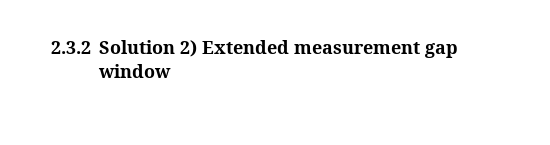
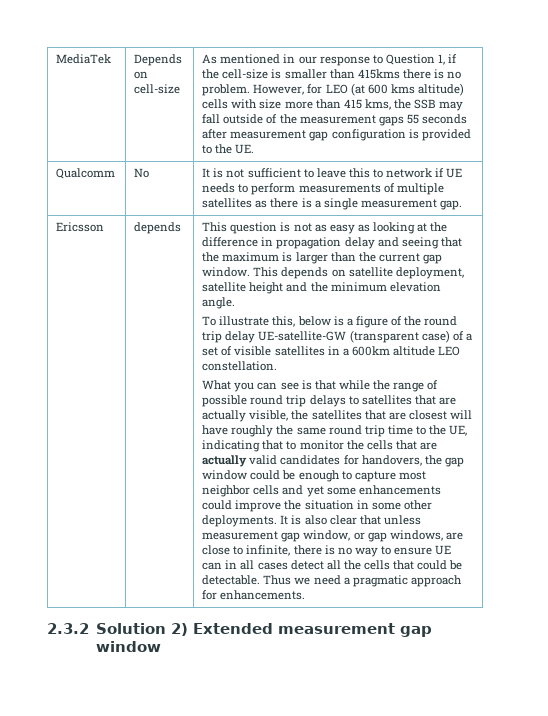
(51, 47) none -> [56,54,112,64] [134,54,183,66] [134,71,149,79] [134,84,181,94] [202,54,458,66] [202,69,462,79] [202,83,465,96] [202,99,464,111] [202,114,468,126] [202,129,471,141] [202,144,255,154] [56,168,116,179] [134,168,150,178] [202,168,463,178] [202,183,444,195] [202,198,463,210] [56,222,105,232] [134,222,182,234] [202,222,448,234] [202,237,462,249] [202,252,443,264] [202,267,464,279] [202,282,441,294] [202,297,236,309] [202,316,458,328] [202,330,472,343] [202,346,461,356] [202,361,278,371] [202,380,439,392] [202,395,457,407] [202,410,473,422] [202,425,468,437] [202,440,438,452] [202,455,464,467] [202,470,426,482] [202,485,441,497] [202,500,432,512] [202,515,421,527] [202,530,463,542] [202,545,452,557] [202,560,463,570] [202,575,462,587] [202,590,306,600] MediaTek | Depends on cell-size | As mentioned in our response to Question 1, if the cell-size is smaller than 415kms there is no problem. However, for LEO (at 600 kms altitude) cells with size more than 415 kms, the SSB may fall outside of the measurement gaps 55 seconds after measurement gap configuration is provided to the UE. // Qualcomm | No | It is not sufficient to leave this to network if UE needs to perform measurements of multiple satellites as there is a single measurement gap. // Ericsson | depends | This question is not as easy as looking at the difference in propagation delay and seeing that the maximum is larger than the current gap window. This depends on satellite deployment, satellite height and the minimum elevation angle. // To illustrate this, below is a figure of the round trip delay UE-satellite-GW (transparent case) of a set of visible satellites in a 600km altitude LEO constellation. // What you can see is that while the range of possible round trip delays to satellites that are actually visible, the satellites that are closest will have roughly the same round trip time to the UE, indicating that to monitor the cells that are actually valid candidates for handovers, the gap window could be enough to capture most neighbor cells and yet some enhancements could improve the situation in some other deployments. It is also clear that unless measurement gap window, or gap windows, are close to infinite, there is no way to ensure UE can in all cases detect all the cells that could be detectable. Thus we need a pragmatic approach for enhancements. //

